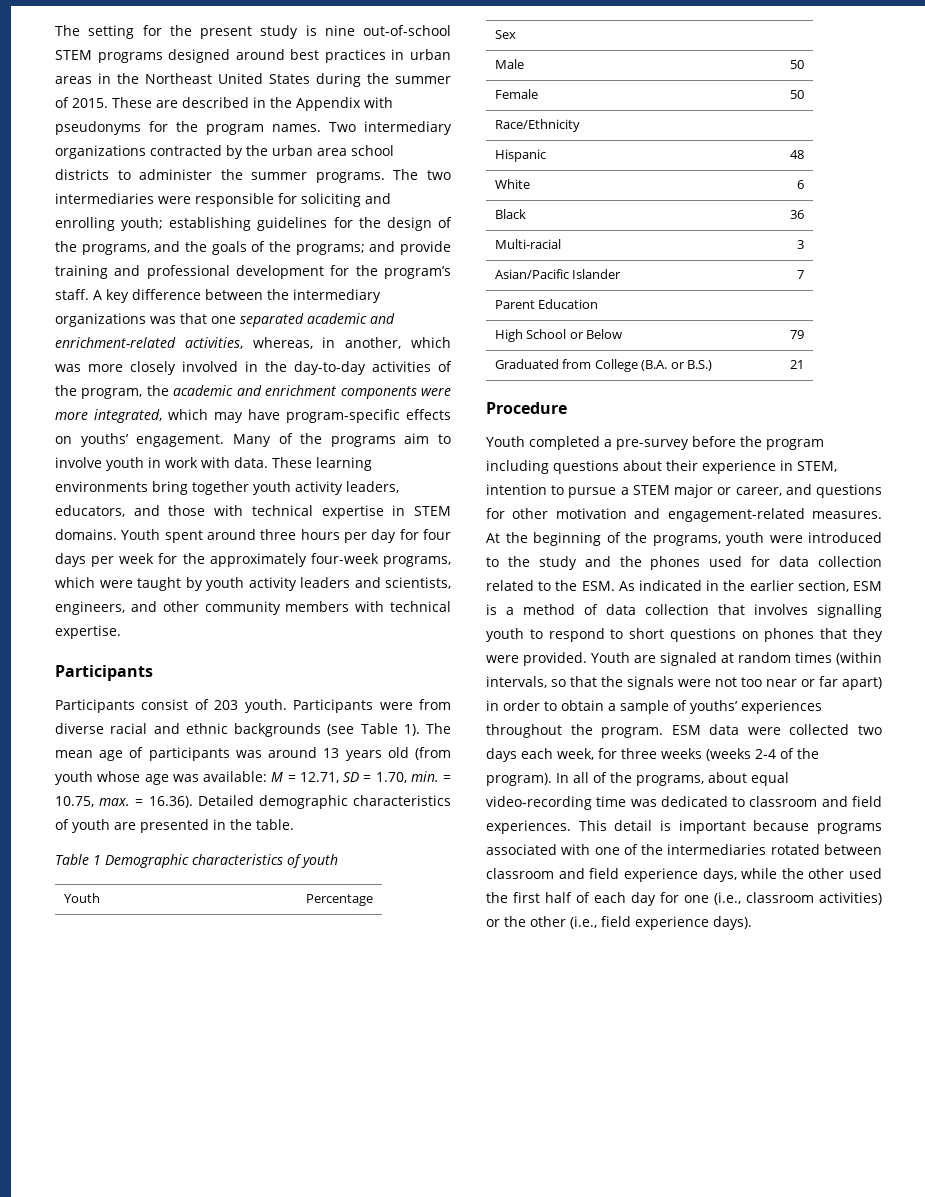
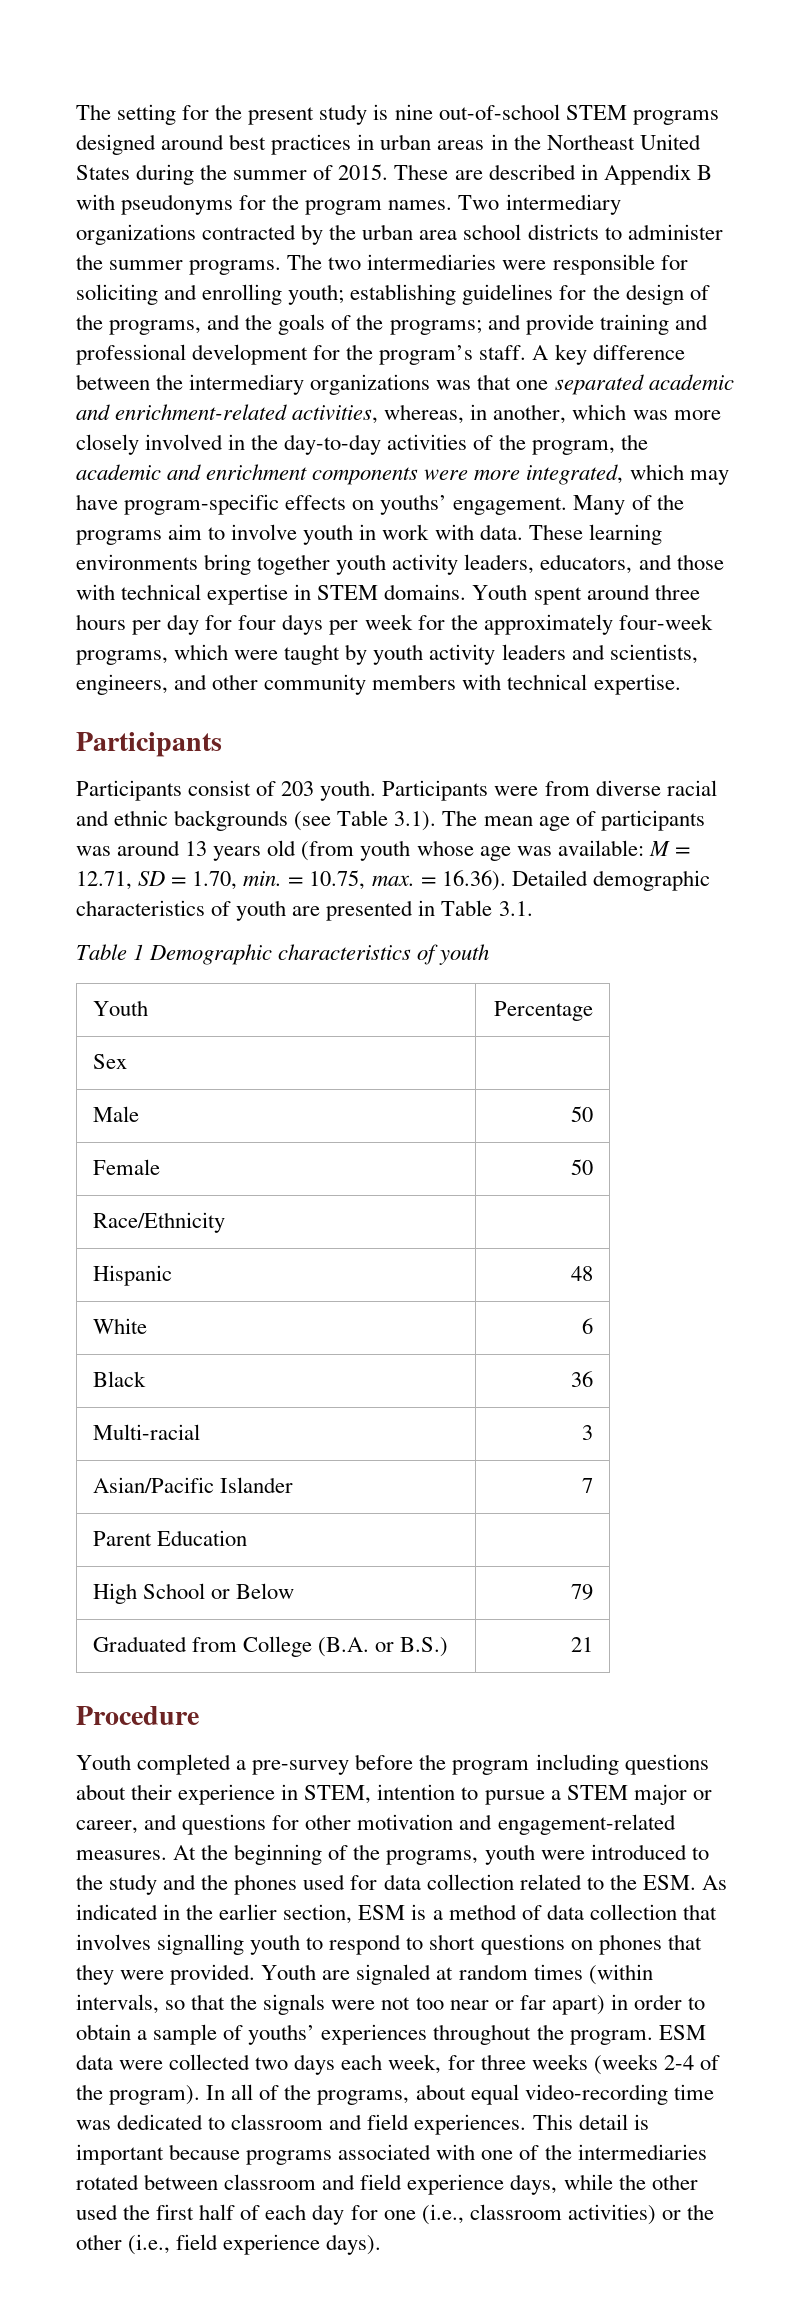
[270,97,361,111] the Appendix -> [603,164,712,185] Appendix B
[403,724,420,736] 1). -> [394,811,437,831] 3.1).
[230,819,294,830] the table. -> [441,900,533,916] Table 3.1.

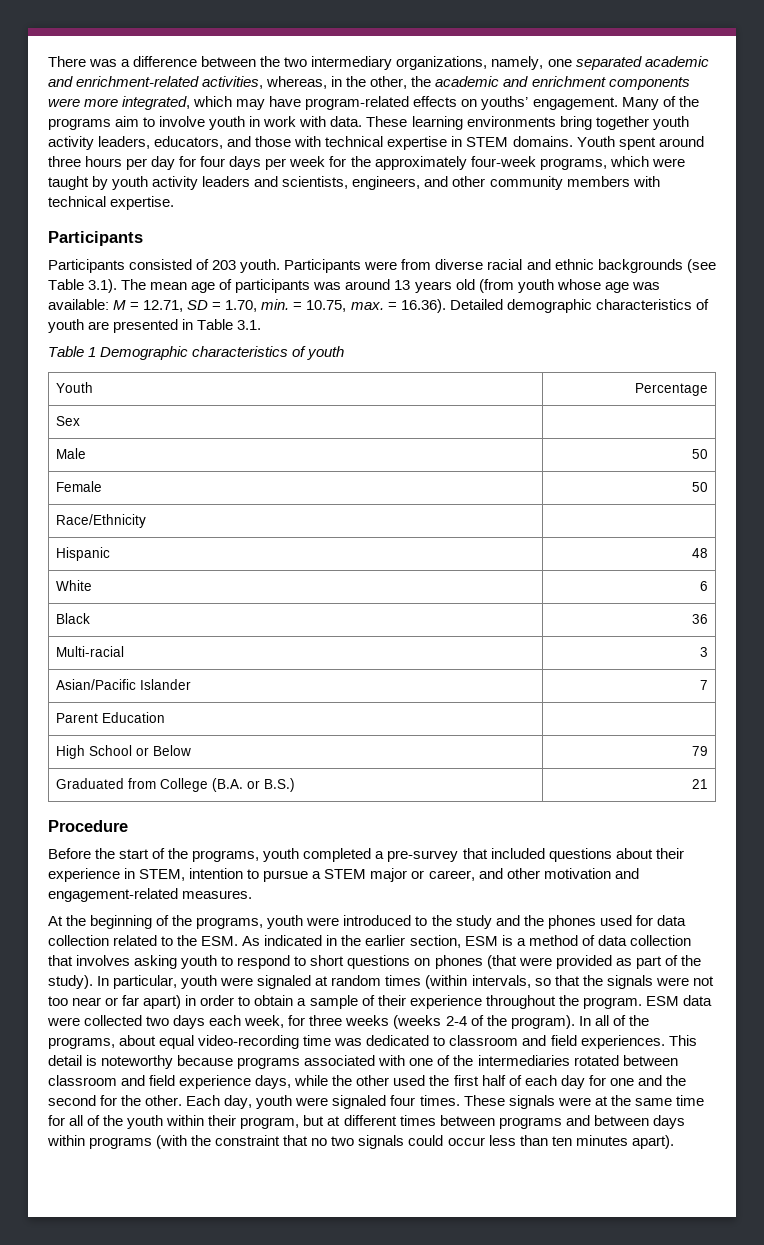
[76,104,719,125] [76,134,701,155] [76,164,712,185] [76,194,621,215] [76,224,723,245] [76,254,688,275] [76,284,710,305] [76,314,708,335] [76,344,685,365] [76,374,512,395] The setting for the present study is nine out-of-school STEM programs designed around best practices in urban areas in the Northeast United States during the summer of 2015. These are described in Appendix B with pseudonyms for the program names. Two intermediary organizations contracted by the urban area school districts to administer the summer programs. The two intermediaries were responsible for soliciting and enrolling youth; establishing guidelines for the design of the programs, and the goals of the programs; and provide training and professional development for the program’s staff. A key difference between the intermediary organizations was that -> [48,56,544,70] There was a difference between the two intermediary organizations, namely,
[493,404,721,424] [76,434,615,455] another, which was more closely involved in the day-to-day activities of the program, -> [346,76,408,89] the other,
[124,494,280,515] program-specific -> [305,96,410,110] program-related
[188,780,252,796] consist -> [129,259,193,270] consisted
[76,1754,619,1775] Youth completed a pre-survey before the program including -> [48,848,545,862] Before the start of the programs, youth completed a pre-survey that included
[182,1814,300,1835] questions for -> (503, 873) none
(167, 1855) none -> (253, 894) //
[157,1934,245,1955] signalling -> [134,955,178,969] asking
[667,1934,702,1950] [76,1964,351,1985] that they were provided. Youth are -> [486,955,701,969] [48,975,254,989] (that were provided as part of the study). In particular, youth were
[248,2024,428,2045] youths’ experiences -> [377,995,482,1009] their experience
[76,2144,164,2165] important -> [101,1055,174,1069] noteworthy
[421,2204,714,2225] [76,2234,382,2255] (i.e., classroom activities) or the other (i.e., field experience days). -> [637,1075,686,1086] [48,1095,704,1109] [48,1115,685,1129] [47,1135,674,1149] and the second for the other. Each day, youth were signaled four times. These signals were at the same time for all of the youth within their program, but at different times between programs and between days within programs (with the constraint that no two signals could occur less than ten minutes apart).

